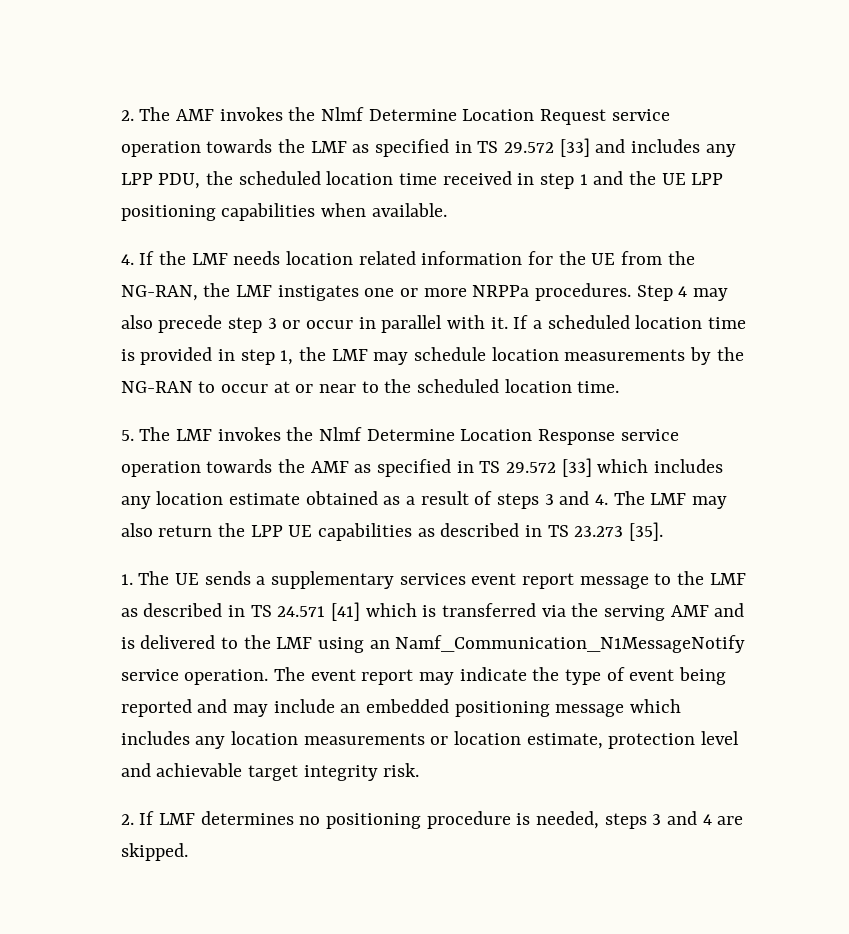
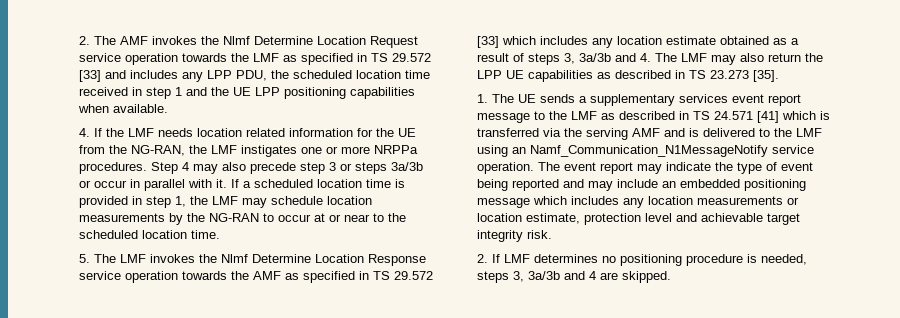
(301, 324) none -> [354,162,423,174] [78,180,91,188] steps 3a/3b or
[544,494,554,505] 3 -> [563,53,611,64] 3, 3a/3b
[652,814,662,825] 3 -> [512,271,560,282] 3, 3a/3b

